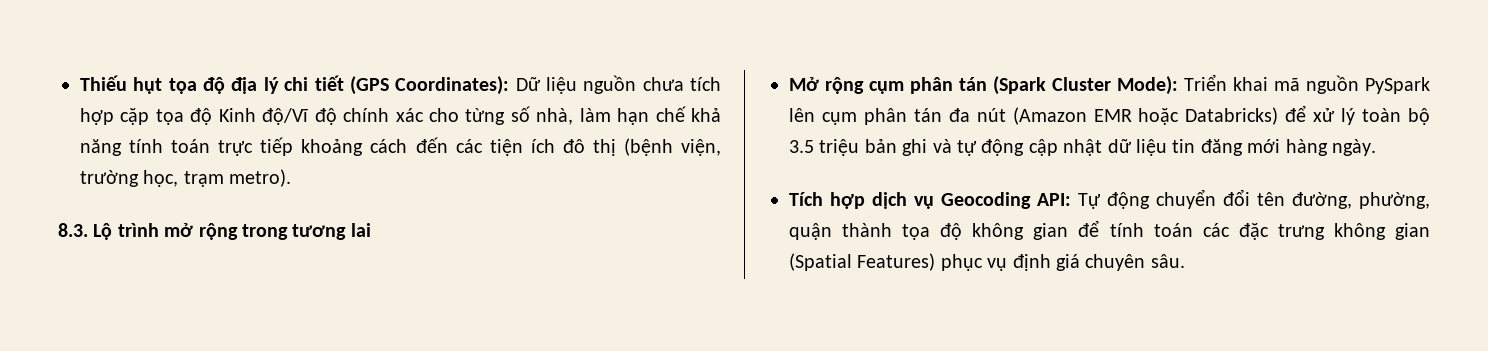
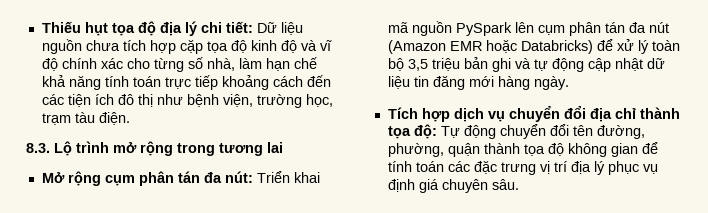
[314,75,510,95] tiết (GPS Coordinates): -> [225,21,253,33] tiết:
[218,108,310,125] Kinh độ/Vĩ -> [250,40,332,53] kinh độ và vĩ
[623,138,673,156] (bệnh -> [156,94,219,107] như bệnh
[229,169,292,187] metro). -> [74,112,130,125] tàu điện.
[993,76,1178,95] (Spark Cluster Mode): -> [203,171,253,183] đa nút:
[789,140,814,153] 3.5 -> [407,59,428,71] 3,5
[941,192,1071,209] Geocoding API: -> [508,105,680,122] [387,124,437,139] chuyển đổi địa chỉ thành tọa độ:
[1333,223,1431,240] [789,253,936,271] không gian (Spatial Features) -> [539,161,605,175] vị trí địa lý

